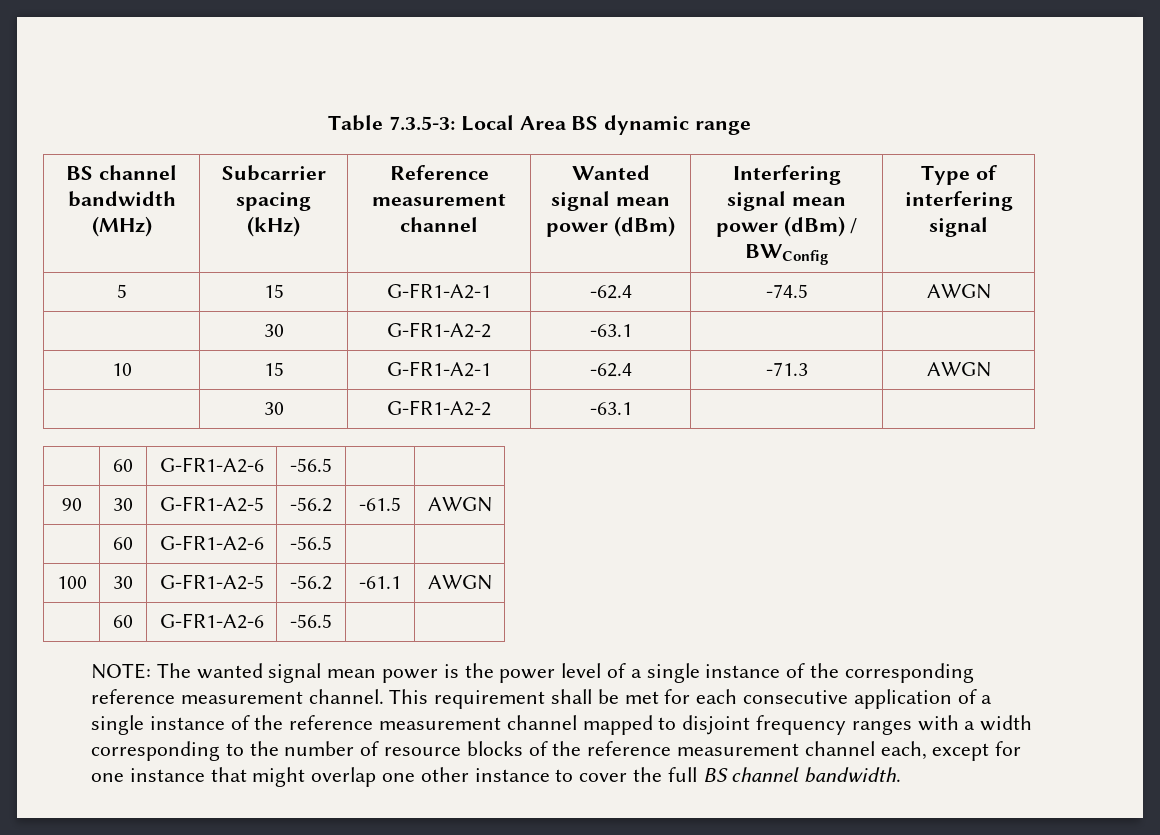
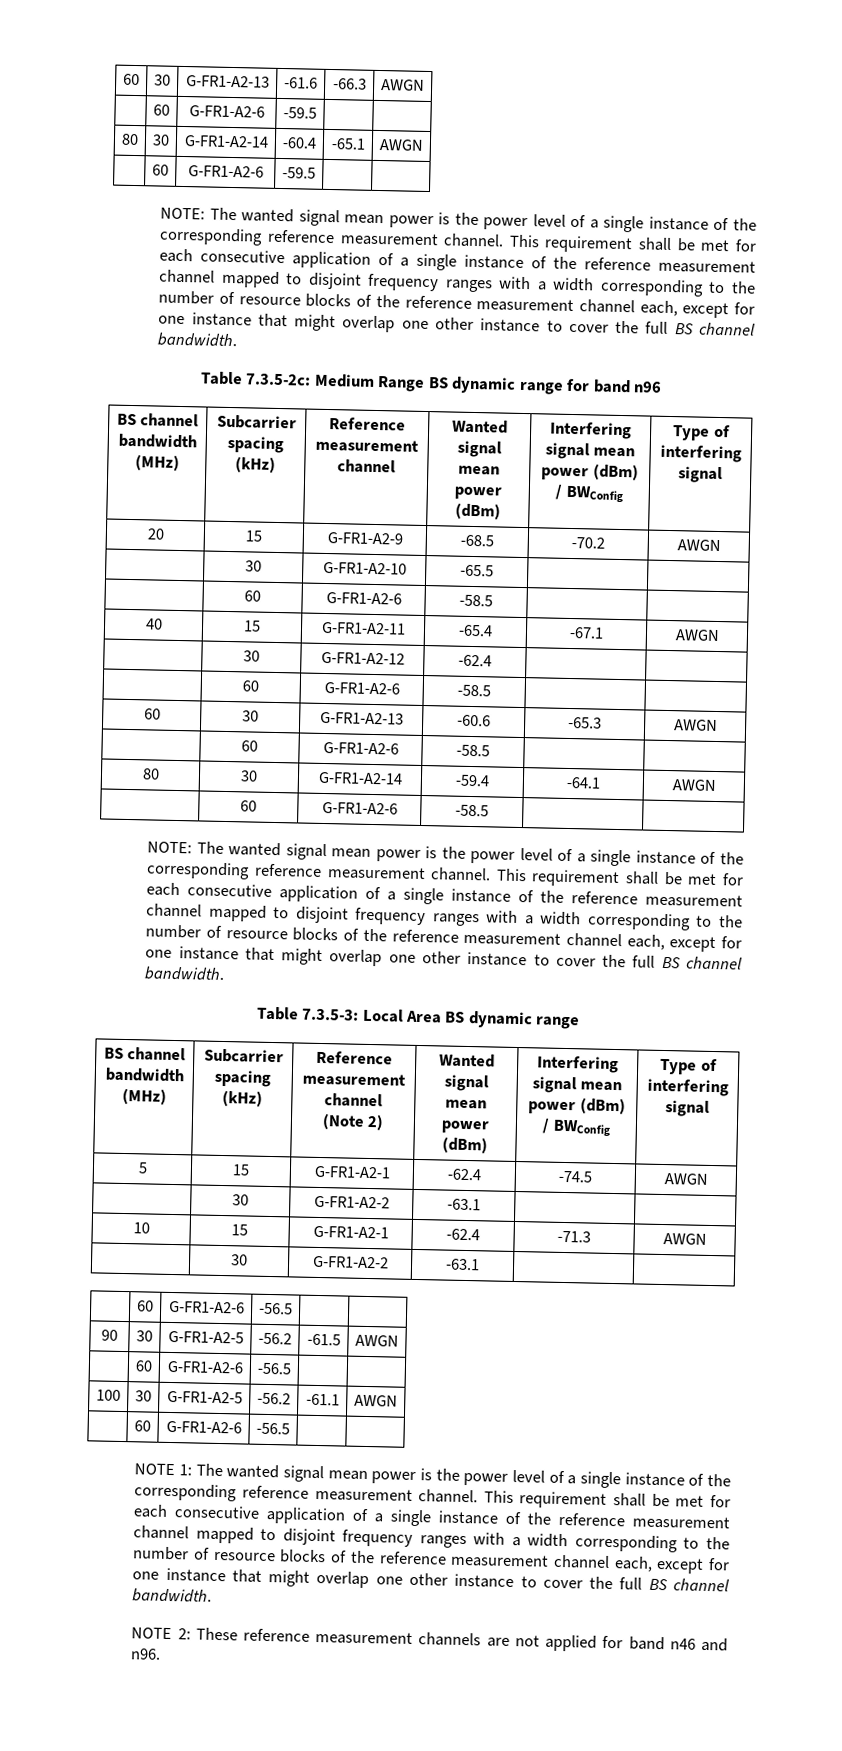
(328, 123) none -> [123,73,140,86] [154,74,171,86] [185,75,270,88] [284,77,318,89] [332,78,367,90] [381,79,425,91] [153,104,170,116] [188,105,265,118] [283,107,317,119] [121,133,139,146] [152,134,170,146] [183,135,269,148] [282,137,317,149] [330,138,366,150] [379,139,424,151] [152,164,169,176] [187,165,264,178] [282,167,316,179] [160,207,758,233] [159,227,757,254] [159,248,756,274] [159,269,756,297] [158,290,755,319] [158,312,756,336] [157,332,239,348] [199,371,663,395] [116,413,200,428] [117,433,197,449] [134,454,180,471] [216,414,297,430] [227,435,284,454] [235,456,276,473] [329,417,406,431] [315,438,419,453] [337,459,396,474] [452,419,508,434] [456,440,502,458] [458,465,500,476] [454,486,502,500] [455,502,501,520] [549,421,632,440] [544,442,636,460] [541,463,639,481] [555,484,623,504] [672,424,731,441] [659,444,742,463] [678,466,723,484] [146,528,165,540] [244,530,263,542] [326,532,403,545] [460,534,494,547] [571,537,605,549] [676,539,721,552] [244,560,262,572] [322,561,407,575] [460,564,494,577] [243,590,261,602] [325,591,402,605] [459,594,493,607] [144,618,163,630] [242,620,261,632] [320,621,406,635] [458,624,493,637] [569,626,604,639] [674,629,720,642] [242,650,260,662] [320,651,405,665] [458,654,492,667] [241,680,259,692] [323,681,400,695] [457,684,491,697] [143,708,161,720] [241,710,259,722] [319,711,404,725] [457,714,491,727] [568,716,602,729] [673,719,718,732] [240,740,258,752] [322,741,399,755] [456,744,490,757] [141,768,160,780] [239,770,258,782] [317,771,403,785] [455,774,490,787] [566,776,601,789] [671,779,717,792] [239,800,257,812] [321,801,398,815] [455,804,489,817] [147,841,745,867] [146,861,744,888] [146,882,743,908] [146,903,743,931] [145,924,742,953] [145,946,743,970] [144,966,226,982] 60 | 30 | G-FR1-A2-13 | -61.6 | -66.3 | AWGN // | 60 | G-FR1-A2-6 | -59.5 | | // 80 | 30 | G-FR1-A2-14 | -60.4 | -65.1 | AWGN // | 60 | G-FR1-A2-6 | -59.5 | | // NOTE: The wanted signal mean power is the power level of a single instance of the corresponding reference measurement channel. This requirement shall be met for each consecutive application of a single instance of the reference measurement channel mapped to disjoint frequency ranges with a width corresponding to the number of resource blocks of the reference measurement channel each, except for one instance that might overlap one other instance to cover the full BS channel bandwidth. // Table 7.3.5-2c: Medium Range BS dynamic range for band n96 // BS channel bandwidth (MHz) | Subcarrier spacing (kHz) | Reference measurement channel | Wanted signal mean power (dBm) | Interfering signal mean power (dBm) / BWConfig | Type of interfering signal // 20 | 15 | G-FR1-A2-9 | -68.5 | -70.2 | AWGN // | 30 | G-FR1-A2-10 | -65.5 | | // | 60 | G-FR1-A2-6 | -58.5 | | // 40 | 15 | G-FR1-A2-11 | -65.4 | -67.1 | AWGN // | 30 | G-FR1-A2-12 | -62.4 | | // | 60 | G-FR1-A2-6 | -58.5 | | // 60 | 30 | G-FR1-A2-13 | -60.6 | -65.3 | AWGN // | 60 | G-FR1-A2-6 | -58.5 | | // 80 | 30 | G-FR1-A2-14 | -59.4 | -64.1 | AWGN // | 60 | G-FR1-A2-6 | -58.5 | | // NOTE: The wanted signal mean power is the power level of a single instance of the corresponding reference measurement channel. This requirement shall be met for each consecutive application of a single instance of the reference measurement channel mapped to disjoint frequency ranges with a width corresponding to the number of resource blocks of the reference measurement channel each, except for one instance that might overlap one other instance to cover the full BS channel bandwidth. //
(478, 224) none -> [321,1113,385,1131] // (Note 2)
[90,663,151,679] NOTE: -> [134,1463,193,1476] NOTE 1:
(902, 775) none -> [131,1627,728,1652] [130,1648,162,1660] // NOTE 2: These reference measurement channels are not applied for band n46 and n96.

